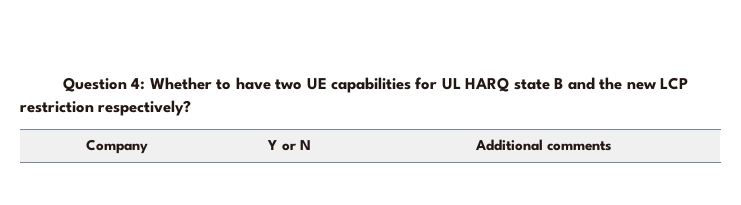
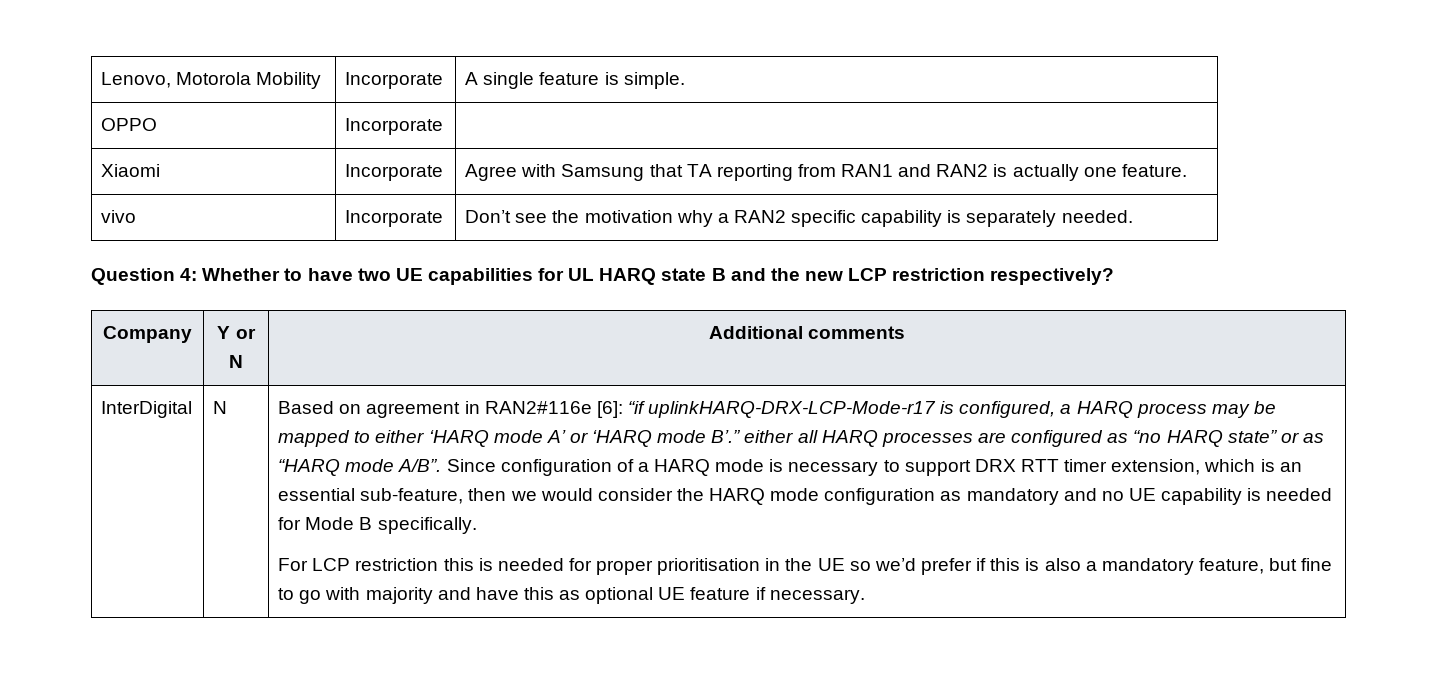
(62, 84) none -> [101,72,322,89] [345,72,444,89] [465,72,685,89] [101,118,158,131] [345,118,444,135] [101,164,161,177] [345,164,444,181] [465,164,1187,181] [101,210,137,223] [345,210,444,227] [465,210,1133,227] Lenovo, Motorola Mobility | Incorporate | A single feature is simple. // OPPO | Incorporate | // Xiaomi | Incorporate | Agree with Samsung that TA reporting from RAN1 and RAN2 is actually one feature. // vivo | Incorporate | Don’t see the motivation why a RAN2 specific capability is separately needed. //
(612, 146) none -> [101,401,193,418] [213,401,228,414] [278,401,1277,418] [278,430,1324,447] [278,459,1302,476] [278,488,1333,505] [278,517,477,534] [278,558,1333,575] [278,587,865,604] // InterDigital | N | Based on agreement in RAN2#116e [6]: “if uplinkHARQ-DRX-LCP-Mode-r17 is configured, a HARQ process may be mapped to either ‘HARQ mode A’ or ‘HARQ mode B’.” either all HARQ processes are configured as “no HARQ state” or as “HARQ mode A/B”. Since configuration of a HARQ mode is necessary to support DRX RTT timer extension, which is an essential sub-feature, then we would consider the HARQ mode configuration as mandatory and no UE capability is needed for Mode B specifically. // For LCP restriction this is needed for proper prioritisation in the UE so we’d prefer if this is also a mandatory feature, but fine to go with majority and have this as optional UE feature if necessary.

